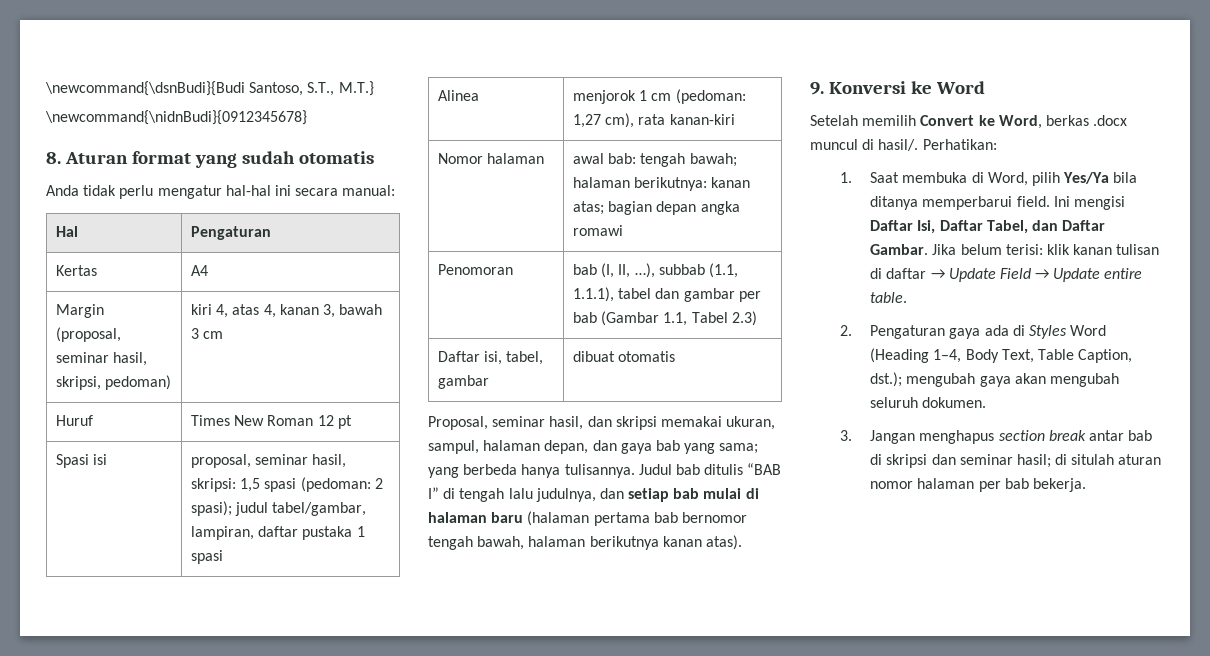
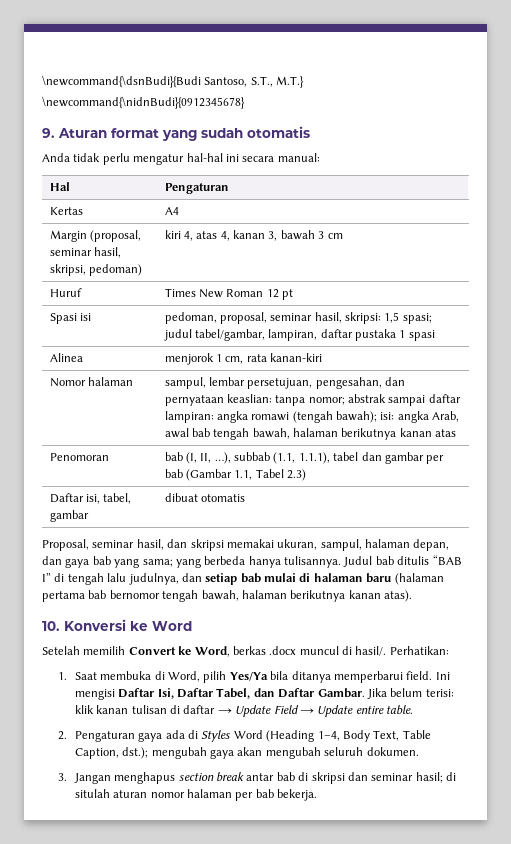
[46,152,61,164] 8. -> [42,128,55,138] 9.
(108, 459) none -> [164,312,217,324] pedoman,
[264,477,383,492] [191,501,233,516] spasi (pedoman: 2 spasi); -> [402,313,432,324] spasi;
[651,89,746,104] [573,113,635,128] cm (pedoman: 1,27 cm), -> [225,356,244,364] cm,
[573,153,737,167] [573,177,751,191] [573,201,740,215] [573,225,624,236] awal bab: tengah bawah; halaman berikutnya: kanan atas; bagian depan angka romawi -> [164,377,406,389] [164,394,461,406] [164,411,460,423] [164,428,457,440] sampul, lembar persetujuan, pengesahan, dan pernyataan keaslian: tanpa nomor; abstrak sampai daftar lampiran: angka romawi (tengah bawah); isi: angka Arab, awal bab tengah bawah, halaman berikutnya kanan atas
[810,82,824,95] 9. -> [42,621,60,631] 10.

